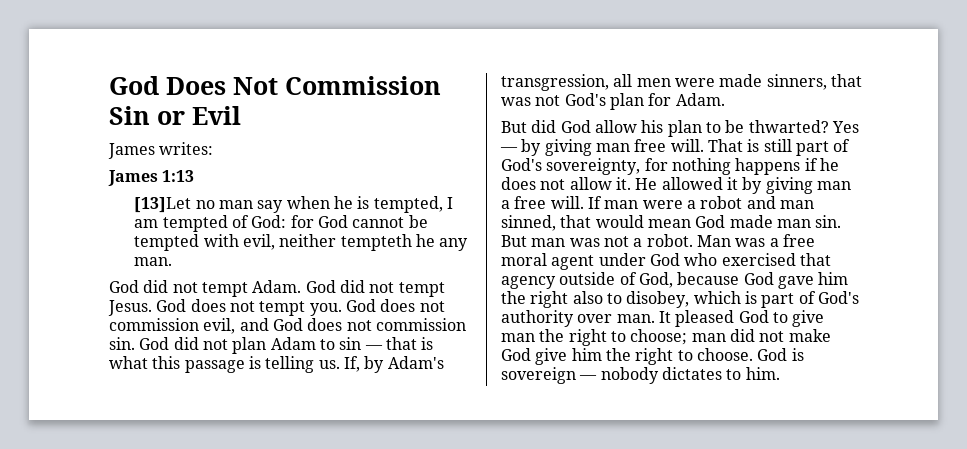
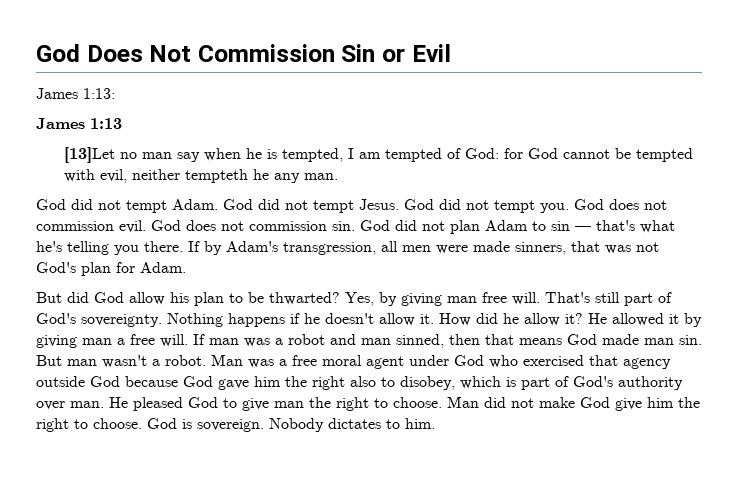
[159,142,214,155] writes: -> [83,88,115,99] 1:13:
[190,299,226,312] does -> [439,199,461,210] did
[203,318,269,334] evil, and -> [119,220,146,233] evil.
[385,337,434,350] [109,356,360,373] that is what this passage is telling us. If, -> [596,220,675,233] [36,241,200,255] that's what he's telling you there. If
[831,121,859,133] [500,147,518,152] Yes — -> [345,292,374,306] Yes,
[707,139,760,152] That is -> [545,292,590,303] That's
[546,158,839,175] [501,177,631,190] sovereignty, for nothing happens if he does not allow it. -> [81,313,583,327] sovereignty. Nothing happens if he doesn't allow it. How did he allow it?
[642,200,683,209] were -> [244,338,270,347] was
[560,215,691,228] that would mean -> [449,334,562,345] then that means
[569,236,629,247] was not -> [102,355,147,368] wasn't
[619,272,673,288] of God, -> [90,376,120,387] God
[658,311,671,323] It -> [109,397,128,408] He
[630,329,726,345] choose; man -> [393,396,479,408] choose. Man
[501,367,659,384] sovereign — nobody -> [197,418,324,432] sovereign. Nobody

